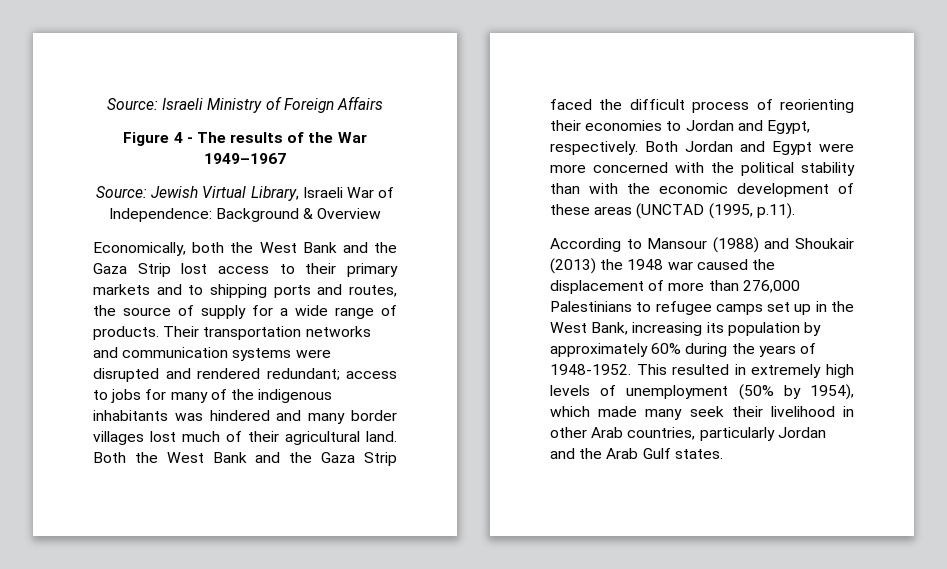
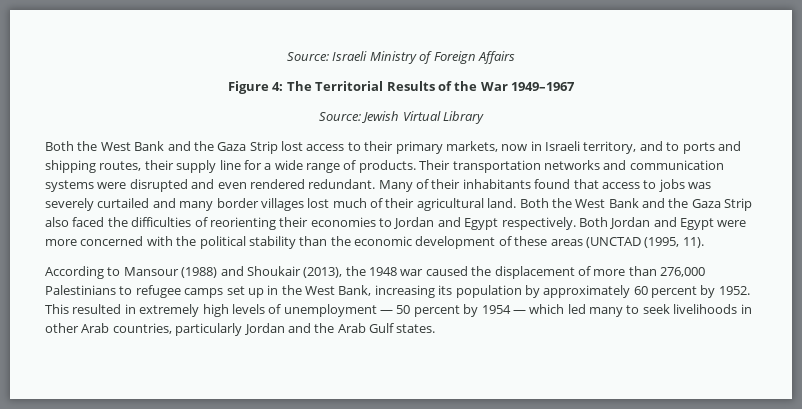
[173,132,284,143] 4 - The results -> [272,81,435,91] 4: The Territorial Results
[250,186,395,201] [108,208,382,222] [93,242,225,256] Library, Israeli War of Independence: Background & Overview // Economically, both -> [443,111,485,124] [45,141,74,151] Library // Both
[93,284,150,295] markets -> [445,141,637,154] markets, now in Israeli territory,
[209,284,267,298] shipping -> (680, 146) none
[348,285,397,297] [93,305,246,319] routes, the source of supply -> [45,160,241,173] shipping routes, their supply line
[197,368,397,381] [93,389,333,403] [93,410,270,421] rendered redundant; access to jobs for many of the indigenous inhabitants was hindered -> [217,179,711,192] [45,198,150,211] even rendered redundant. Many of their inhabitants found that access to jobs was severely curtailed
(397, 459) none -> [45,217,69,227] also
[629,99,750,113] difficult process -> [131,217,192,227] difficulties
[766,120,810,134] Egypt, -> [464,218,499,230] Egypt
[589,183,618,194] with -> (328, 241) none
[756,203,795,219] p.11). -> [682,237,704,248] 11).
[550,258,596,274] (2013) -> [303,267,343,278] (2013),
[651,343,816,357] [550,364,631,375] 60% during the years of 1948-1952. -> [633,285,750,298] 60 percent by 1952.
[738,384,854,400] [550,406,835,420] (50% by 1954), which made many seek their livelihood -> [380,304,738,317] — 50 percent by 1954 — which led many to seek livelihoods

